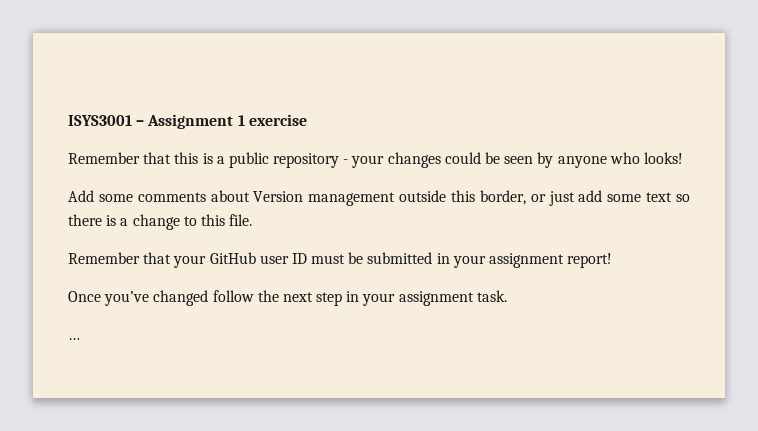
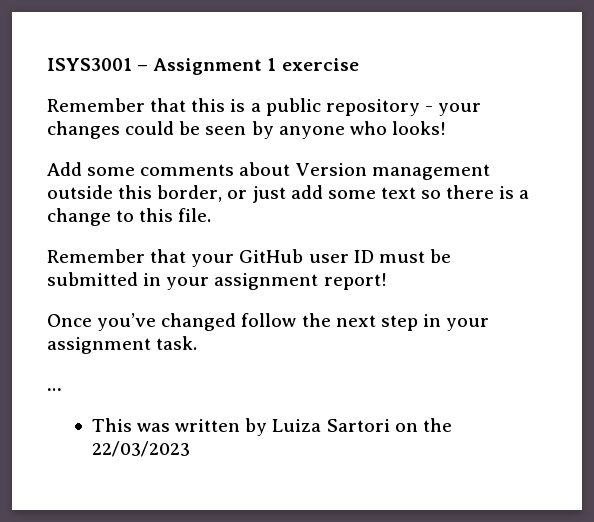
(80, 339) none -> [91,418,452,436] [91,441,190,457] // This was written by Luiza Sartori on the 22/03/2023

